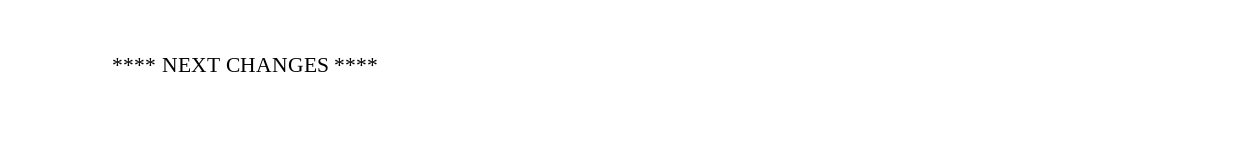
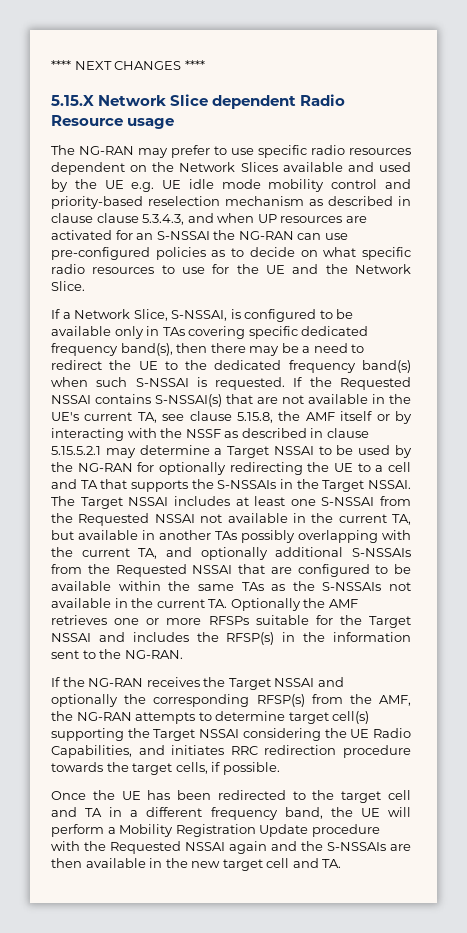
(379, 65) none -> [51,94,346,109] [51,115,175,129] [51,145,411,158] [51,162,411,175] [51,179,411,192] [51,196,411,209] [51,213,367,225] [51,230,348,240] [51,247,412,260] [51,264,411,274] [51,281,85,291] [51,309,354,322] [51,326,369,339] [51,343,365,356] [51,360,411,373] [51,377,411,390] [51,394,411,407] [51,411,412,424] [51,428,369,441] [51,445,412,458] [51,462,412,475] [51,479,411,492] [51,496,411,509] [51,513,411,526] [51,530,411,543] [51,547,411,560] [51,564,411,577] [51,581,411,591] [51,598,358,611] [51,615,411,628] [51,632,411,645] [51,649,183,659] [51,677,344,690] [51,694,412,707] [51,711,370,724] [51,728,412,741] [51,745,411,758] [51,762,280,775] [51,790,411,803] [51,807,411,820] [51,824,380,837] [51,841,411,854] [51,858,342,871] // 5.15.X Network Slice dependent Radio Resource usage // The NG-RAN may prefer to use specific radio resources dependent on the Network Slices available and used by the UE e.g. UE idle mode mobility control and priority-based reselection mechanism as described in clause clause 5.3.4.3, and when UP resources are activated for an S-NSSAI the NG-RAN can use pre-configured policies as to decide on what specific radio resources to use for the UE and the Network Slice. // If a Network Slice, S-NSSAI, is configured to be available only in TAs covering specific dedicated frequency band(s), then there may be a need to redirect the UE to the dedicated frequency band(s) when such S-NSSAI is requested. If the Requested NSSAI contains S-NSSAI(s) that are not available in the UE's current TA, see clause 5.15.8, the AMF itself or by interacting with the NSSF as described in clause 5.15.5.2.1 may determine a Target NSSAI to be used by the NG-RAN for optionally redirecting the UE to a cell and TA that supports the S-NSSAIs in the Target NSSAI. The Target NSSAI includes at least one S-NSSAI from the Requested NSSAI not available in the current TA, but available in another TAs possibly overlapping with the current TA, and optionally additional S-NSSAIs from the Requested NSSAI that are configured to be available within the same TAs as the S-NSSAIs not available in the current TA. Optionally the AMF retrieves one or more RFSPs suitable for the Target NSSAI and includes the RFSP(s) in the information sent to the NG-RAN. // If the NG-RAN receives the Target NSSAI and optionally the corresponding RFSP(s) from the AMF, the NG-RAN attempts to determine target cell(s) supporting the Target NSSAI considering the UE Radio Capabilities, and initiates RRC redirection procedure towards the target cells, if possible. // Once the UE has been redirected to the target cell and TA in a different frequency band, the UE will perform a Mobility Registration Update procedure with the Requested NSSAI again and the S-NSSAIs are then available in the new target cell and TA.

